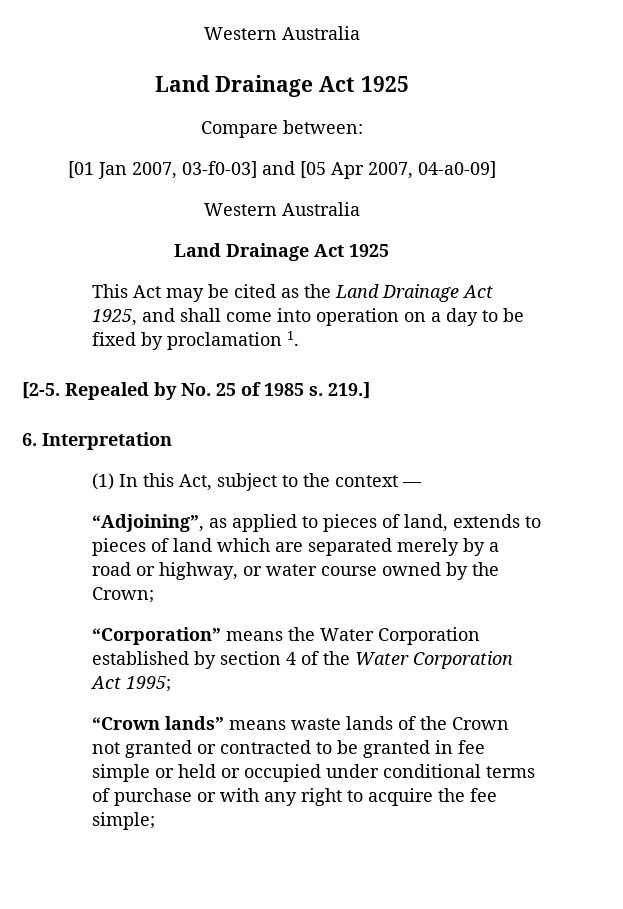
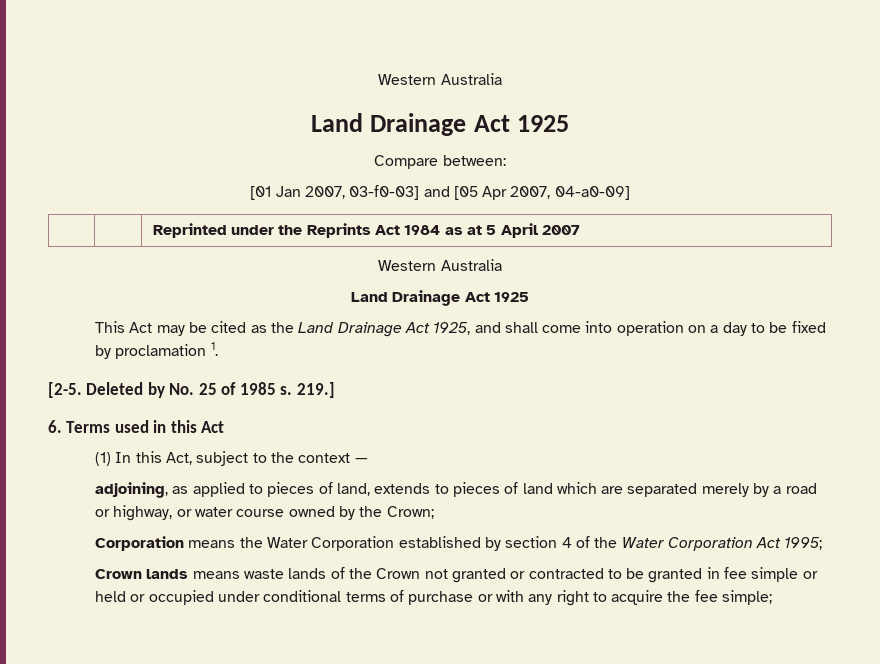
(496, 169) none -> [152,223,580,238] // | | Reprinted under the Reprints Act 1984 as at 5 April 2007
[65,382,149,400] Repealed -> [86,382,144,395] Deleted
[42,432,172,450] Interpretation -> [66,420,225,433] Terms used in this Act
[91,514,204,532] “Adjoining”, -> [94,482,168,498] adjoining,
[91,627,221,645] “Corporation” -> [94,536,184,551] Corporation
[91,716,224,730] “Crown lands” -> [94,569,189,579] Crown lands

